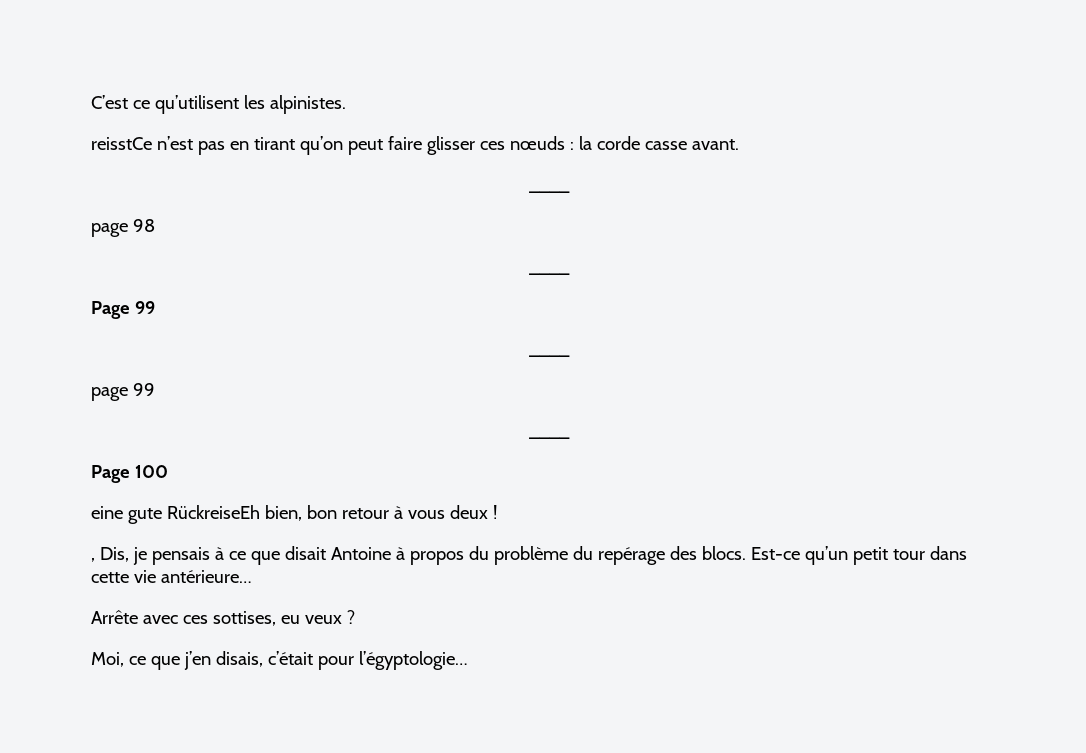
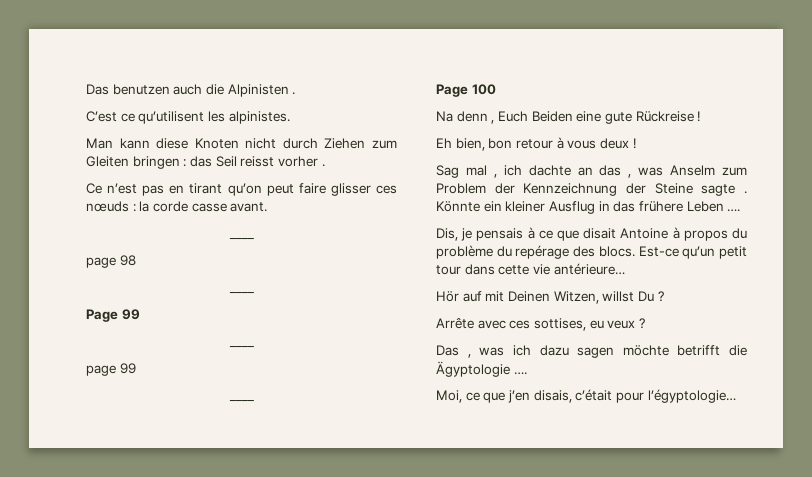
(91, 102) none -> [86,84,296,97] Das benutzen auch die Alpinisten . //
[91,137,152,150] reisstCe -> [86,138,397,149] [86,156,325,169] [86,183,102,194] Man kann diese Knoten nicht durch Ziehen zum Gleiten bringen : das Seil reisst vorher . // Ce
[91,505,260,524] eine gute RückreiseEh -> [436,111,701,124] [436,138,452,148] Na denn , Euch Beiden eine gute Rückreise ! // Eh
[91,558,95,562] , -> [436,165,747,178] [436,183,747,196] [436,201,741,214] Sag mal , ich dachte an das , was Anselm zum Problem der Kennzeichnung der Steine sagte . Könnte ein kleiner Ausflug in das frühere Leben …. //
(252, 576) none -> [436,291,664,304] // Hör auf mit Deinen Witzen, willst Du ?
(355, 617) none -> [436,345,747,358] [436,361,527,377] // Das , was ich dazu sagen möchte betrifft die Ägyptologie ….

